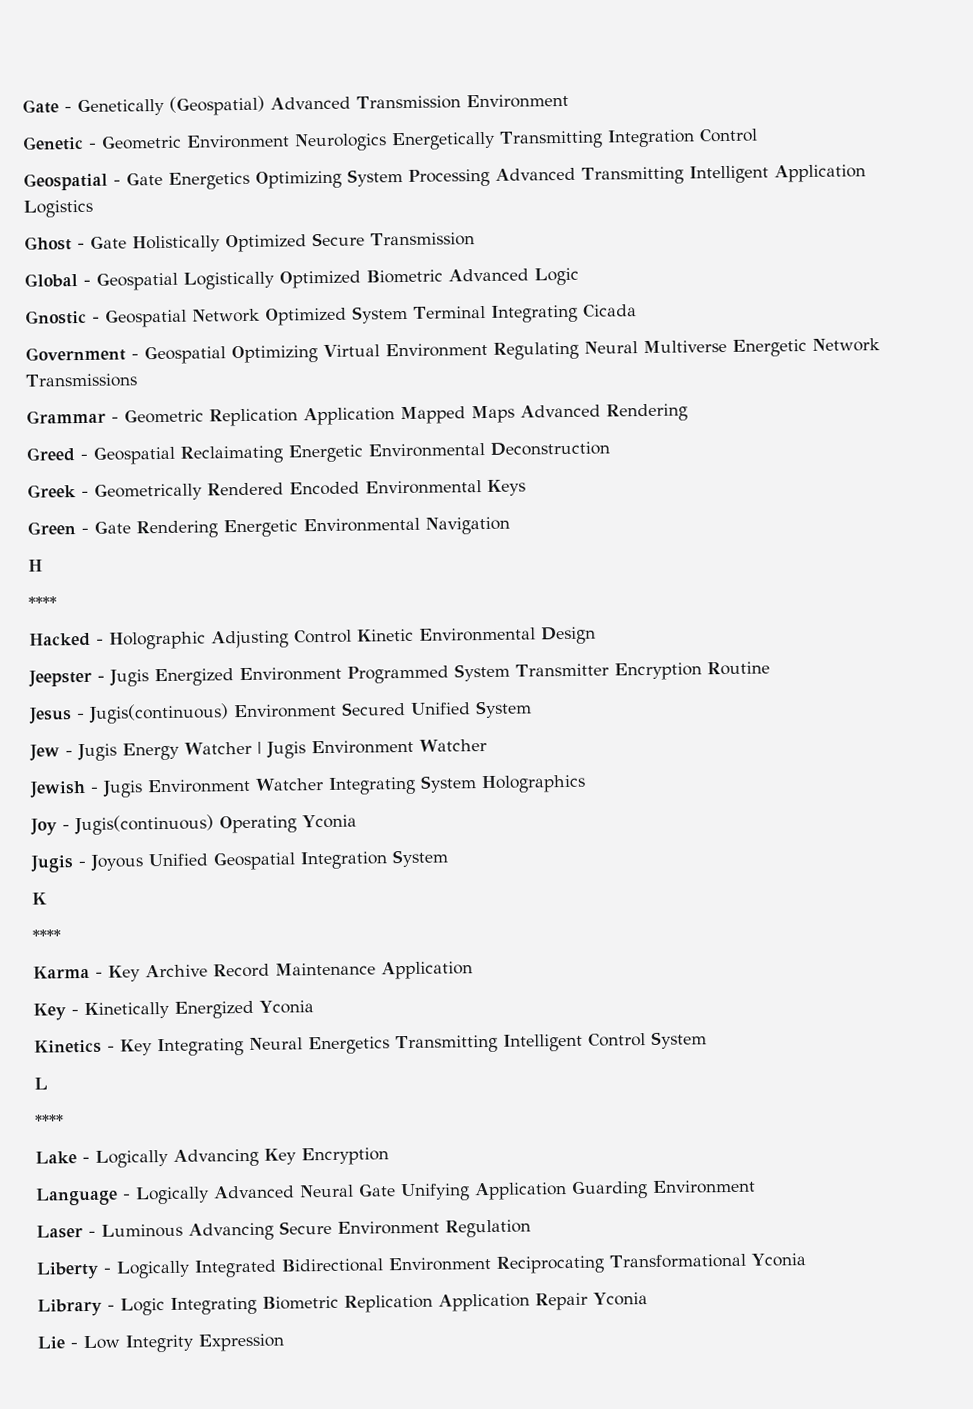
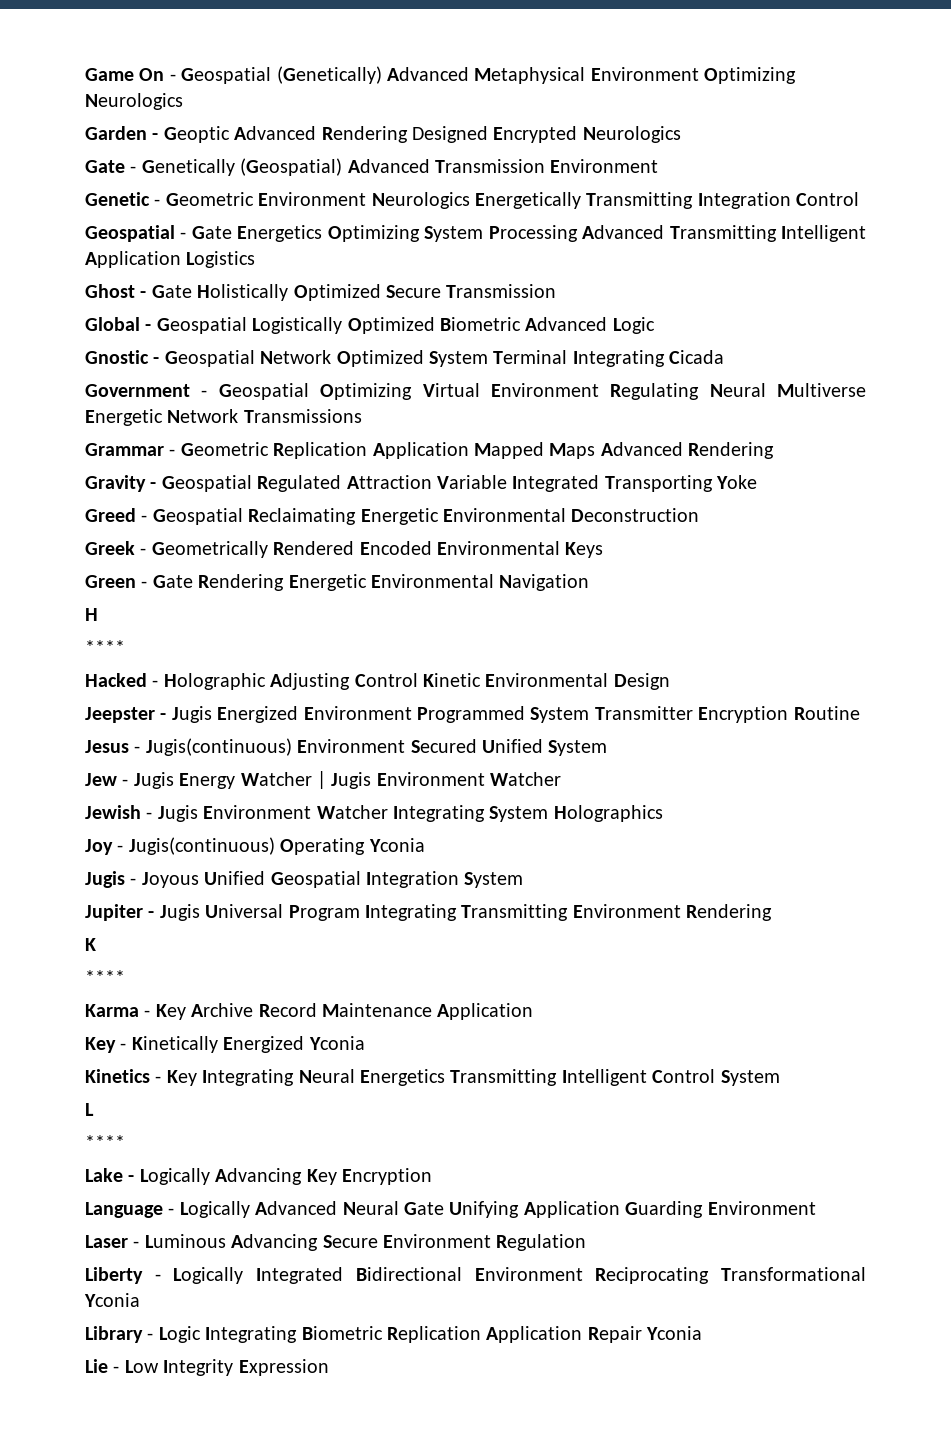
(22, 106) none -> [85,66,797,84] [85,93,183,110] [85,126,681,143] Game On - Geospatial (Genetically) Advanced Metaphysical Environment Optimizing Neurologics // Garden - Geoptic Advanced Rendering Designed Encrypted Neurologics //
(688, 412) none -> [85,475,758,492] // Gravity - Geospatial Regulated Attraction Variable Integrated Transporting Yoke
(449, 858) none -> [85,904,773,921] // Jupiter - Jugis Universal Program Integrating Transmitting Environment Rendering

